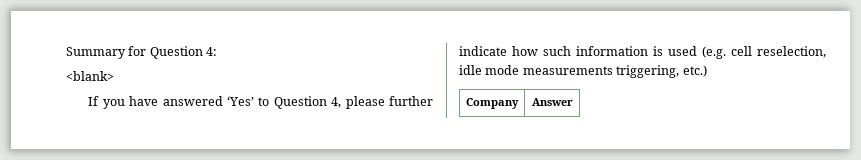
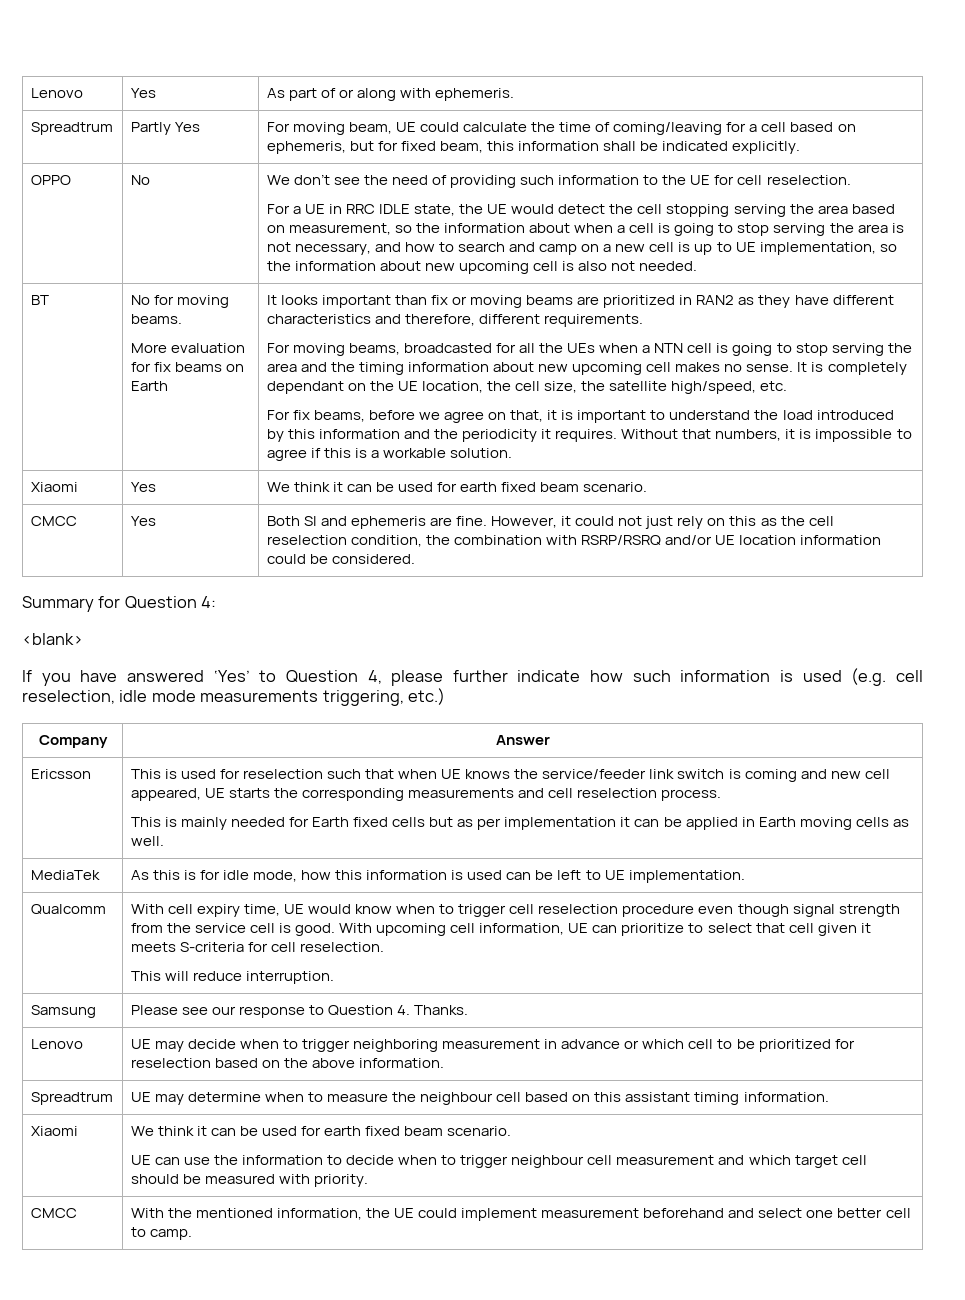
(66, 53) none -> [30,88,83,98] [130,88,156,98] [266,88,515,101] [30,122,113,135] [130,122,200,135] [266,122,856,135] [266,141,801,154] [30,175,71,185] [130,175,150,185] [266,174,851,188] [266,204,895,217] [266,223,904,236] [266,242,897,255] [266,261,698,274] [30,295,49,305] [130,295,229,308] [130,314,182,324] [130,343,245,353] [130,362,244,372] [130,381,168,391] [266,295,894,308] [266,314,644,327] [266,343,912,356] [266,362,907,375] [266,381,788,394] [266,410,894,423] [266,429,912,442] [266,448,513,461] [30,482,78,492] [130,482,156,492] [266,482,648,492] [30,516,77,526] [130,516,156,526] [266,516,834,529] [266,535,882,547] [266,554,415,564] Lenovo | Yes | As part of or along with ephemeris. // Spreadtrum | Partly Yes | For moving beam, UE could calculate the time of coming/leaving for a cell based on ephemeris, but for fixed beam, this information shall be indicated explicitly. // OPPO | No | We don’t see the need of providing such information to the UE for cell reselection. // For a UE in RRC IDLE state, the UE would detect the cell stopping serving the area based on measurement, so the information about when a cell is going to stop serving the area is not necessary, and how to search and camp on a new cell is up to UE implementation, so the information about new upcoming cell is also not needed. // BT | No for moving beams. // More evaluation for fix beams on Earth | It looks important than fix or moving beams are prioritized in RAN2 as they have different characteristics and therefore, different requirements. // For moving beams, broadcasted for all the UEs when a NTN cell is going to stop serving the area and the timing information about new upcoming cell makes no sense. It is completely dependant on the UE location, the cell size, the satellite high/speed, etc. // For fix beams, before we agree on that, it is important to understand the load introduced by this information and the periodicity it requires. Without that numbers, it is impossible to agree if this is a workable solution. // Xiaomi | Yes | We think it can be used for earth fixed beam scenario. // CMCC | Yes | Both SI and ephemeris are fine. However, it could not just rely on this as the cell reselection condition, the combination with RSRP/RSRQ and/or UE location information could be considered. //
(573, 102) none -> [30,769,91,779] [130,769,890,782] [130,788,722,801] [130,817,909,830] [130,836,164,846] [30,870,100,880] [130,870,745,883] [30,904,106,915] [130,904,900,917] [130,923,871,936] [130,942,385,952] [130,971,334,984] [30,1005,96,1018] [130,1005,469,1018] [30,1039,83,1049] [130,1039,855,1052] [130,1058,445,1068] [30,1092,113,1105] [130,1092,829,1105] [30,1126,78,1136] [130,1126,512,1136] [130,1155,867,1168] [130,1174,369,1187] [30,1208,77,1218] [130,1208,911,1221] [130,1227,192,1240] // Ericsson | This is used for reselection such that when UE knows the service/feeder link switch is coming and new cell appeared, UE starts the corresponding measurements and cell reselection process. // This is mainly needed for Earth fixed cells but as per implementation it can be applied in Earth moving cells as well. // MediaTek | As this is for idle mode, how this information is used can be left to UE implementation. // Qualcomm | With cell expiry time, UE would know when to trigger cell reselection procedure even though signal strength from the service cell is good. With upcoming cell information, UE can prioritize to select that cell given it meets S-criteria for cell reselection. // This will reduce interruption. // Samsung | Please see our response to Question 4. Thanks. // Lenovo | UE may decide when to trigger neighboring measurement in advance or which cell to be prioritized for reselection based on the above information. // Spreadtrum | UE may determine when to measure the neighbour cell based on this assistant timing information. // Xiaomi | We think it can be used for earth fixed beam scenario. // UE can use the information to decide when to trigger neighbour cell measurement and which target cell should be measured with priority. // CMCC | With the mentioned information, the UE could implement measurement beforehand and select one better cell to camp.

